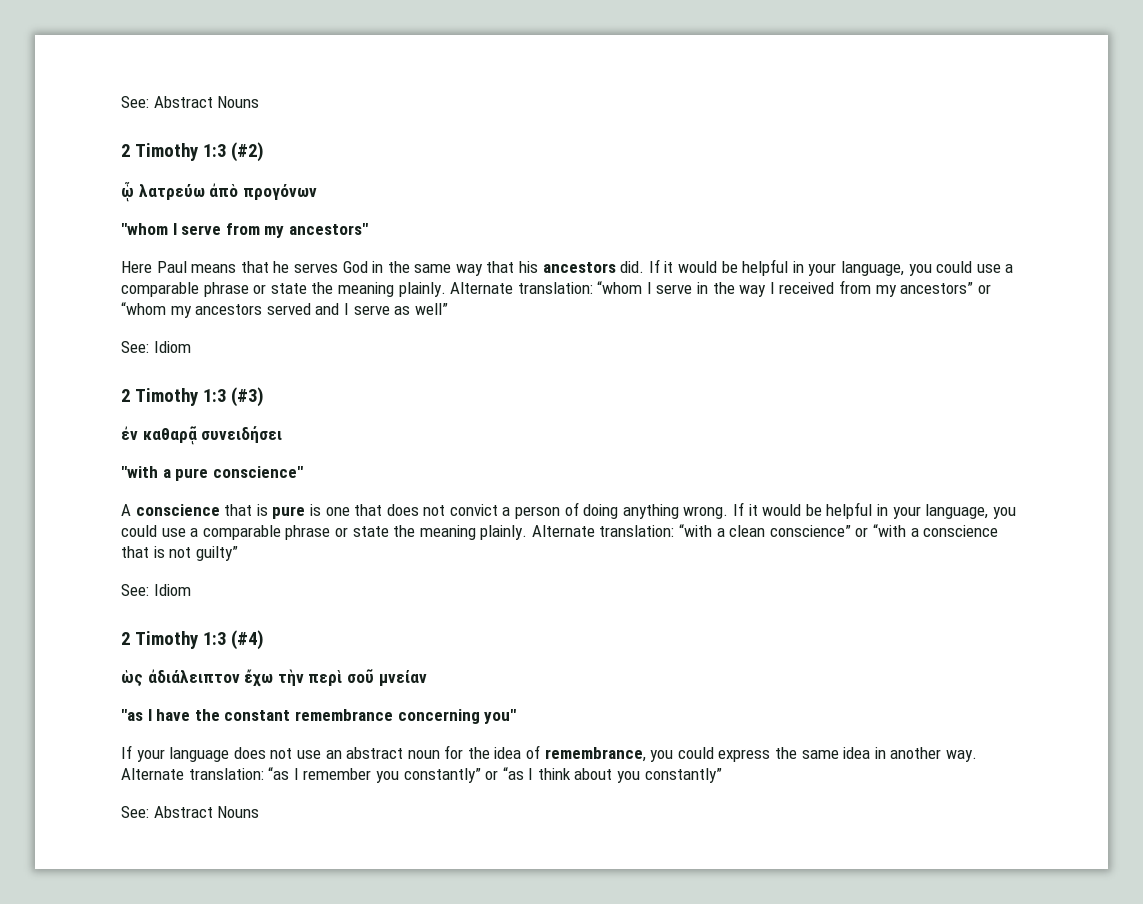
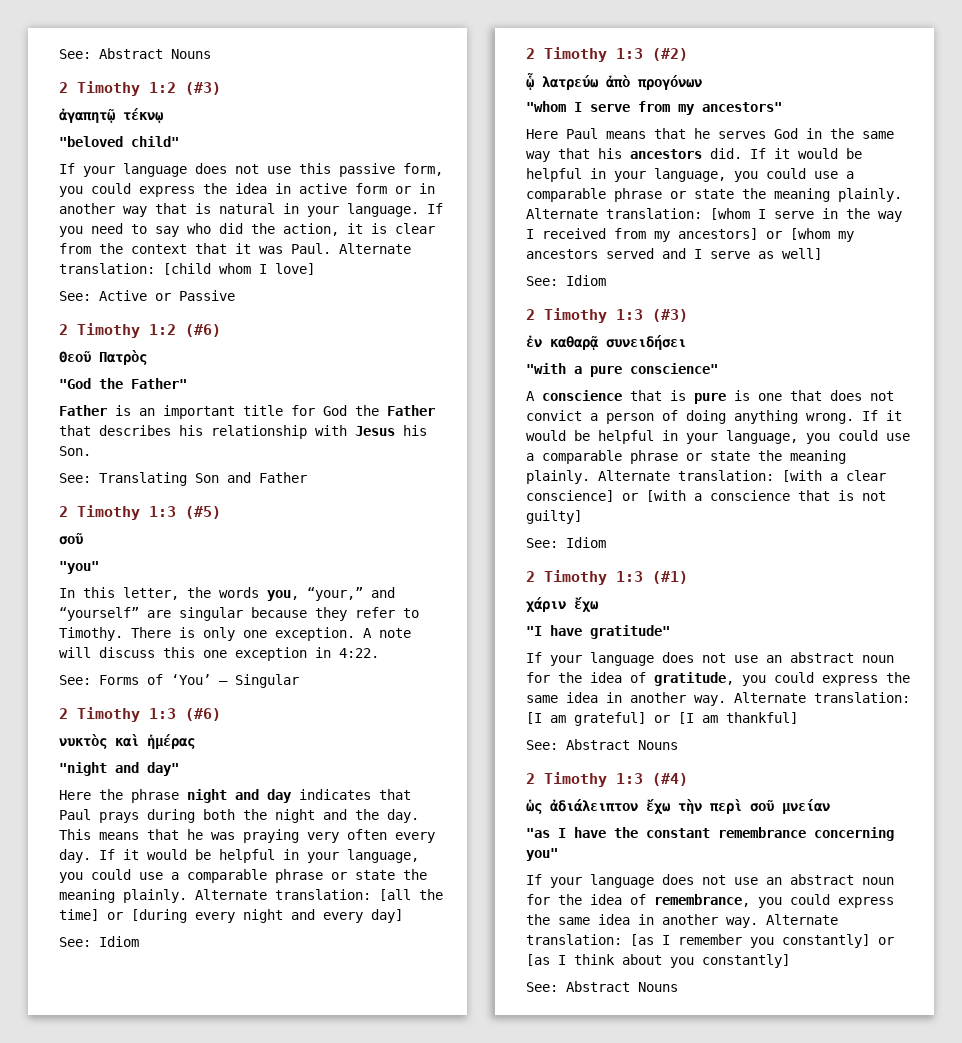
[121,96,260,108] See: Abstract Nouns -> [59,48,211,59] [59,81,221,96] [59,108,163,123] [59,136,179,147] [59,163,443,177] [59,183,435,197] [59,203,443,217] [59,223,435,237] [59,243,411,254] [59,263,315,275] [59,290,235,301] [59,323,221,338] [59,350,147,365] [59,378,187,389] [59,405,435,419] [59,425,427,439] [59,446,91,456] [59,472,307,486] [59,505,221,520] [59,533,83,545] [59,561,99,574] [59,587,395,601] [59,607,419,621] [59,627,411,641] [59,647,379,661] [59,674,299,688] [59,707,221,722] [59,734,195,749] [59,762,179,776] [59,789,411,803] [59,809,419,823] [59,829,435,843] [59,849,419,863] [59,869,427,883] [59,889,443,903] [59,909,403,923] [59,936,139,947] See: Abstract Nouns // 2 Timothy 1:2 (#3) // ἀγαπητῷ τέκνῳ // "beloved child" // If your language does not use this passive form, you could express the idea in active form or in another way that is natural in your language. If you need to say who did the action, it is clear from the context that it was Paul. Alternate translation: [child whom I love] // See: Active or Passive // 2 Timothy 1:2 (#6) // Θεοῦ Πατρὸς // "God the Father" // Father is an important title for God the Father that describes his relationship with Jesus his Son. // See: Translating Son and Father // 2 Timothy 1:3 (#5) // σοῦ // "you" // In this letter, the words you, “your,” and “yourself” are singular because they refer to Timothy. There is only one exception. A note will discuss this one exception in 4:22. // See: Forms of ‘You’ — Singular // 2 Timothy 1:3 (#6) // νυκτὸς καὶ ἡμέρας // "night and day" // Here the phrase night and day indicates that Paul prays during both the night and the day. This means that he was praying very often every day. If it would be helpful in your language, you could use a comparable phrase or state the meaning plainly. Alternate translation: [all the time] or [during every night and every day] // See: Idiom
[597,281,643,294] “whom -> [710,208,750,220] [whom
[900,282,991,294] [121,302,166,315] ancestors” or “whom -> [678,228,830,240] ancestors] or [whom
[414,303,448,315] well” -> [782,248,822,260] well]
[679,524,907,537] “with a clean conscience” or “with -> [782,470,886,482] [526,490,686,502] [with a clear conscience] or [with
[195,546,238,561] [121,584,191,596] guilty” // See: Idiom -> [526,510,582,524] [526,537,606,548] [526,570,688,585] [526,597,598,612] [526,625,670,639] [526,652,894,666] [526,672,910,686] [526,692,910,706] [526,712,798,726] [526,739,678,750] guilty] // See: Idiom // 2 Timothy 1:3 (#1) // χάριν ἔχω // "I have gratitude" // If your language does not use an abstract noun for the idea of gratitude, you could express the same idea in another way. Alternate translation: [I am grateful] or [I am thankful] // See: Abstract Nouns
[268,767,290,780] “as -> [630,934,654,946] [as
[403,767,524,783] constantly” or “as -> [782,934,894,948] [526,954,550,966] constantly] or [as
[644,768,722,783] constantly” -> [702,954,790,968] constantly]

